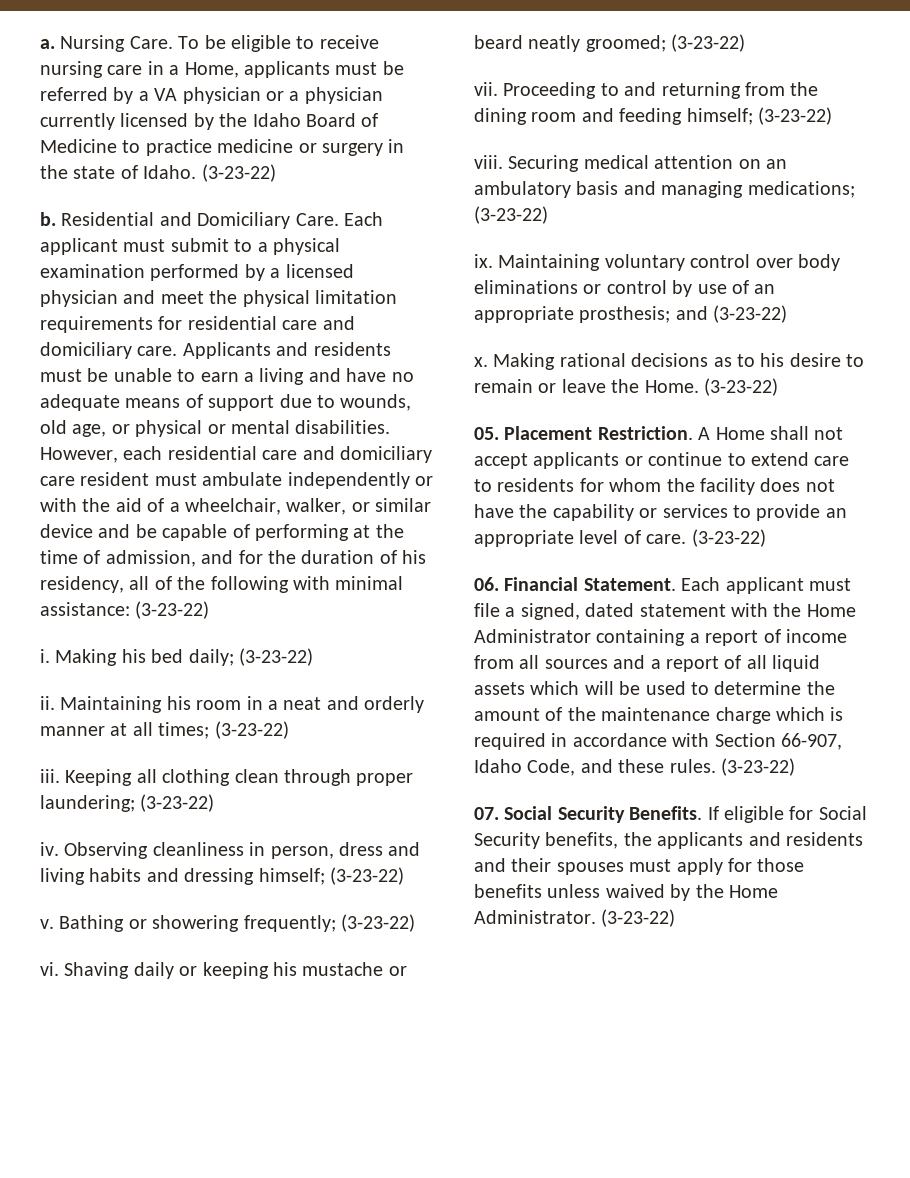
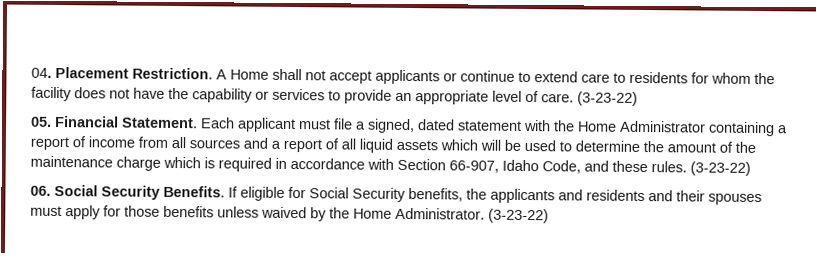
[40,35,379,52] [40,61,404,78] [40,87,383,104] [40,113,379,130] [40,139,405,156] [40,164,276,182] [40,212,383,229] [40,238,340,255] [40,264,354,281] [40,290,397,307] [40,316,355,333] [40,342,391,359] [40,368,414,385] [40,394,412,411] [40,420,391,437] [40,446,432,463] [40,472,433,489] [40,498,432,515] [40,524,404,541] [40,550,427,567] [40,576,404,593] [40,601,210,619] [40,648,313,666] [40,696,425,713] [40,721,289,739] [40,769,414,786] [40,794,215,812] [40,842,421,859] [40,867,404,885] [40,914,415,932] [40,962,407,979] [474,34,746,52] [474,82,819,99] [474,107,832,125] [474,155,787,172] [474,181,855,198] [474,206,548,224] [474,254,840,271] [474,280,776,297] [474,305,788,323] [474,353,865,370] [474,378,778,396] [474,427,499,440] a. Nursing Care. To be eligible to receive nursing care in a Home, applicants must be referred by a VA physician or a physician currently licensed by the Idaho Board of Medicine to practice medicine or surgery in the state of Idaho. (3-23-22) // b. Residential and Domiciliary Care. Each applicant must submit to a physical examination performed by a licensed physician and meet the physical limitation requirements for residential care and domiciliary care. Applicants and residents must be unable to earn a living and have no adequate means of support due to wounds, old age, or physical or mental disabilities. However, each residential care and domiciliary care resident must ambulate independently or with the aid of a wheelchair, walker, or similar device and be capable of performing at the time of admission, and for the duration of his residency, all of the following with minimal assistance: (3-23-22) // i. Making his bed daily; (3-23-22) // ii. Maintaining his room in a neat and orderly manner at all times; (3-23-22) // iii. Keeping all clothing clean through proper laundering; (3-23-22) // iv. Observing cleanliness in person, dress and living habits and dressing himself; (3-23-22) // v. Bathing or showering frequently; (3-23-22) // vi. Shaving daily or keeping his mustache or beard neatly groomed; (3-23-22) // vii. Proceeding to and returning from the dining room and feeding himself; (3-23-22) // viii. Securing medical attention on an ambulatory basis and managing medications; (3-23-22) // ix. Maintaining voluntary control over body eliminations or control by use of an appropriate prosthesis; and (3-23-22) // x. Making rational decisions as to his desire to remain or leave the Home. (3-23-22) // 05. -> [31,67,52,78] 04.
[474,577,499,591] 06. -> [31,116,52,127] 05.
[474,807,499,820] 07. -> [30,185,51,196] 06.

